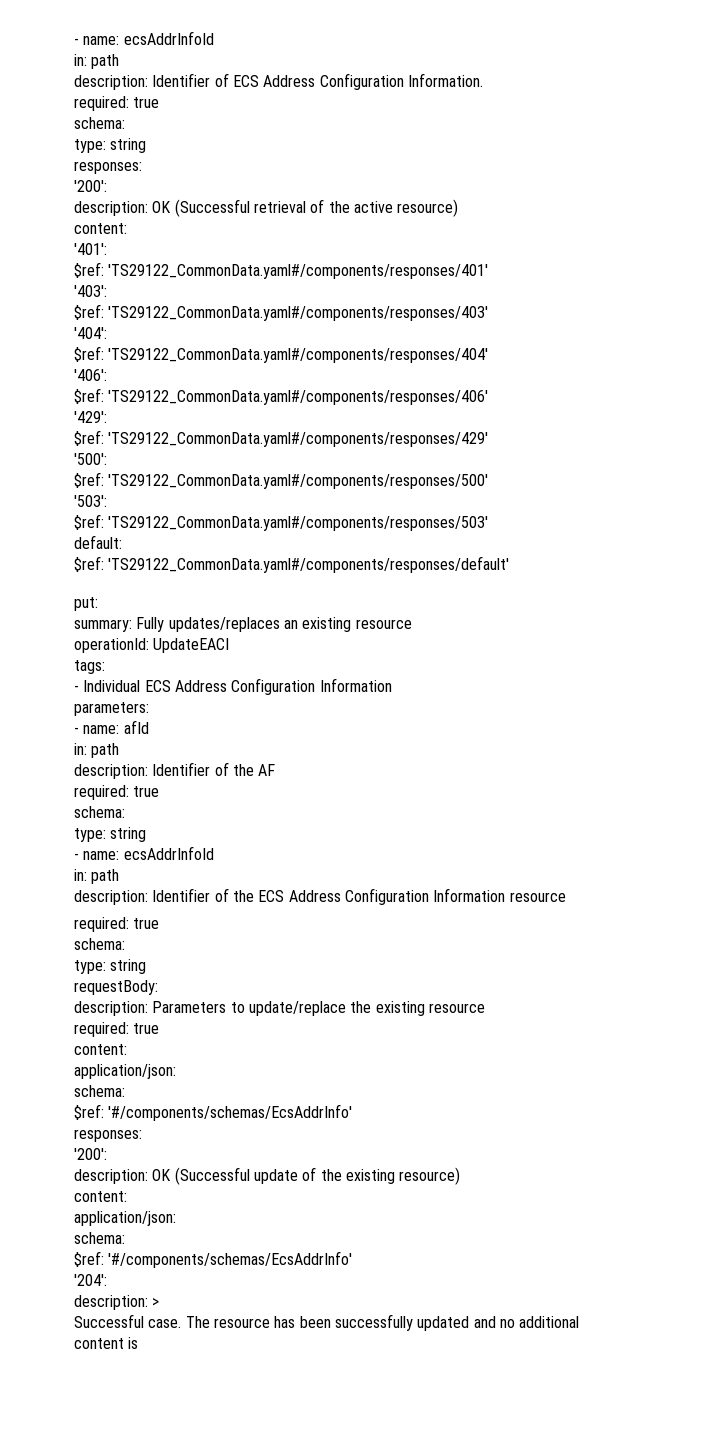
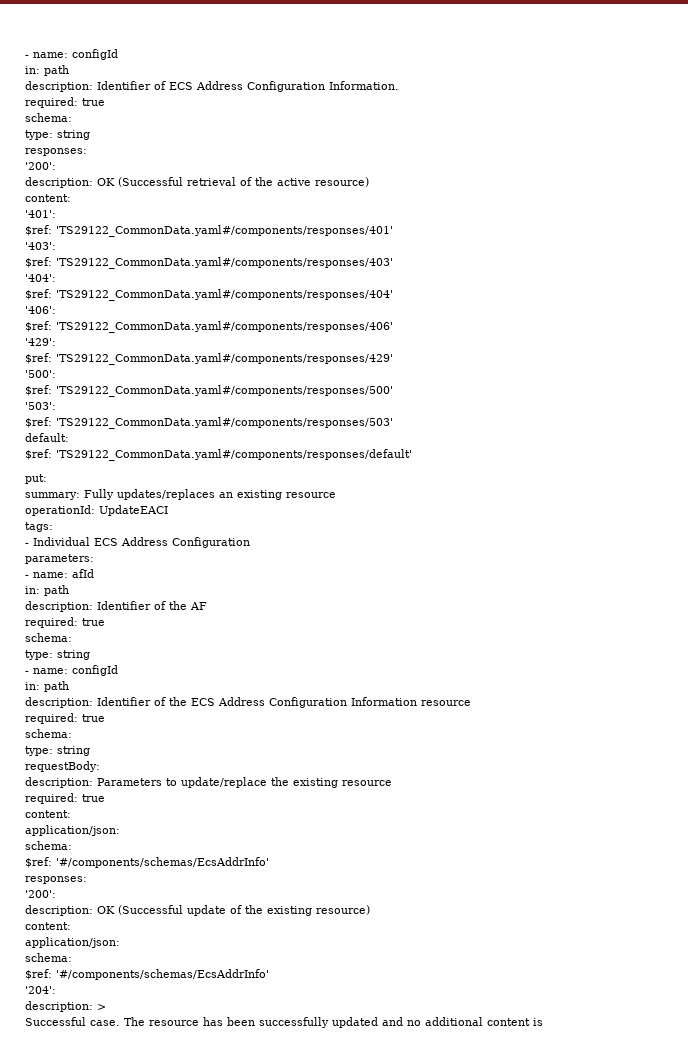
[74,31,214,45] - name: ecsAddrInfoId -> [25,49,118,60] - name: configId
[319,678,392,692] Information -> (250, 542) none
[123,846,214,860] ecsAddrInfoId -> [72,665,118,676] configId

